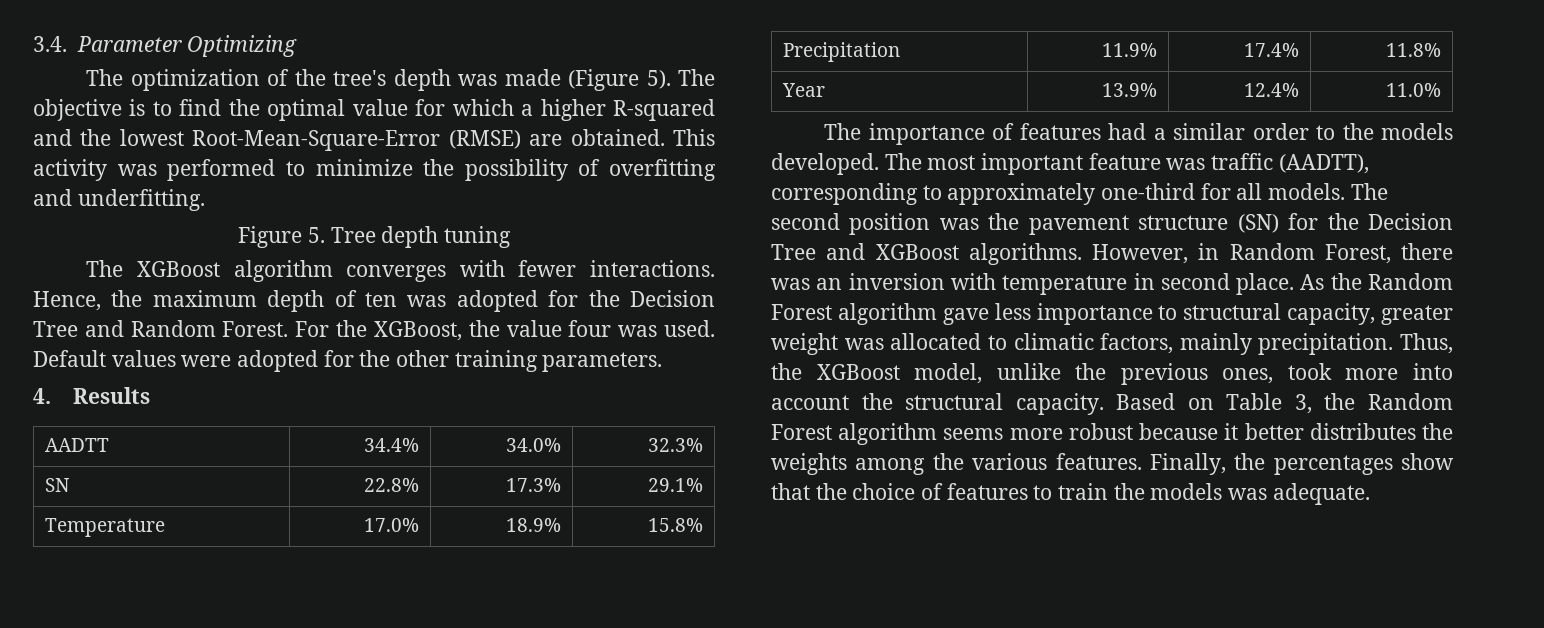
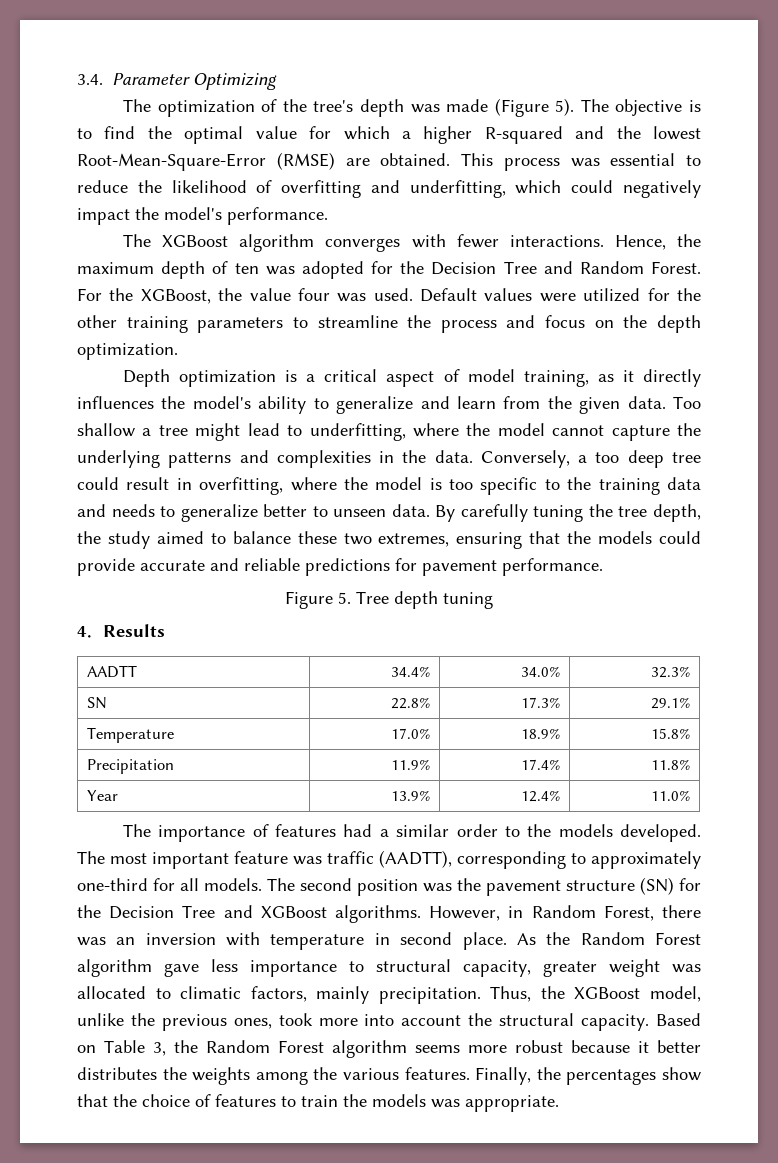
[33,159,716,181] [33,189,205,211] [238,226,511,248] activity was performed to minimize the possibility of overfitting and underfitting. // Figure 5. Tree depth tuning -> [503,153,701,171] [77,180,701,198] [77,207,328,225] process was essential to reduce the likelihood of overfitting and underfitting, which could negatively impact the model's performance.
[237,350,319,372] adopted -> [583,288,641,302] utilized
[542,352,663,372] parameters. -> [197,315,701,333] [77,343,178,360] [123,369,701,387] [77,396,701,414] [77,423,701,441] [77,450,701,468] [77,477,701,495] [77,504,701,522] [77,531,701,549] [77,558,603,576] [285,591,493,609] parameters to streamline the process and focus on the depth optimization. // Depth optimization is a critical aspect of model training, as it directly influences the model's ability to generalize and learn from the given data. Too shallow a tree might lead to underfitting, where the model cannot capture the underlying patterns and complexities in the data. Conversely, a too deep tree could result in overfitting, where the model is too specific to the training data and needs to generalize better to unseen data. By carefully tuning the tree depth, the study aimed to balance these two extremes, ensuring that the models could provide accurate and reliable predictions for pavement performance. // Figure 5. Tree depth tuning
[1272,483,1370,505] adequate. -> [465,1095,559,1112] appropriate.

